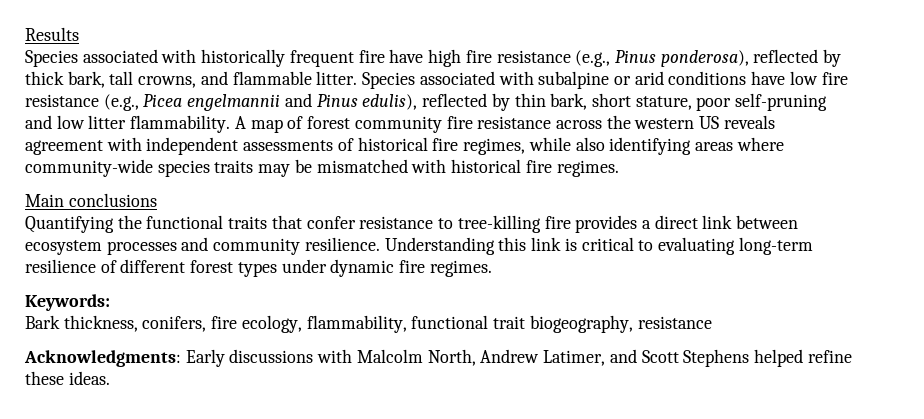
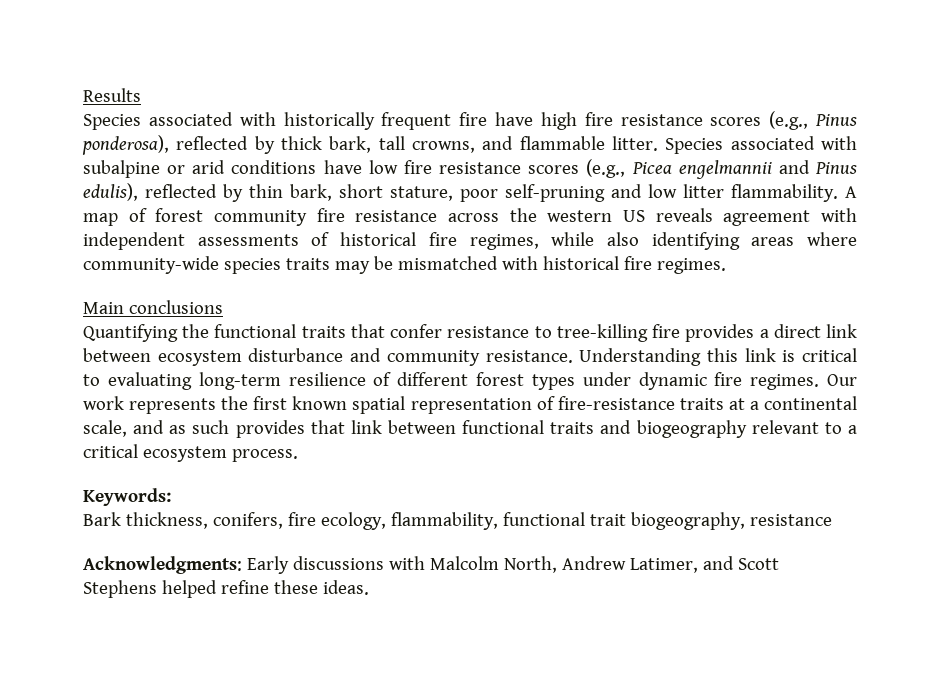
(571, 56) none -> [710,117,762,126] scores
(99, 100) none -> [528,165,580,174] scores
[106,241,177,255] processes -> [248,348,344,362] disturbance
[304,237,380,251] resilience. -> [485,350,573,363] resistance.
(492, 268) none -> [827,374,857,386] [83,396,857,414] [83,420,857,438] [83,444,298,462] Our work represents the first known spatial representation of fire-resistance traits at a continental scale, and as such provides that link between functional traits and biogeography relevant to a critical ecosystem process.

